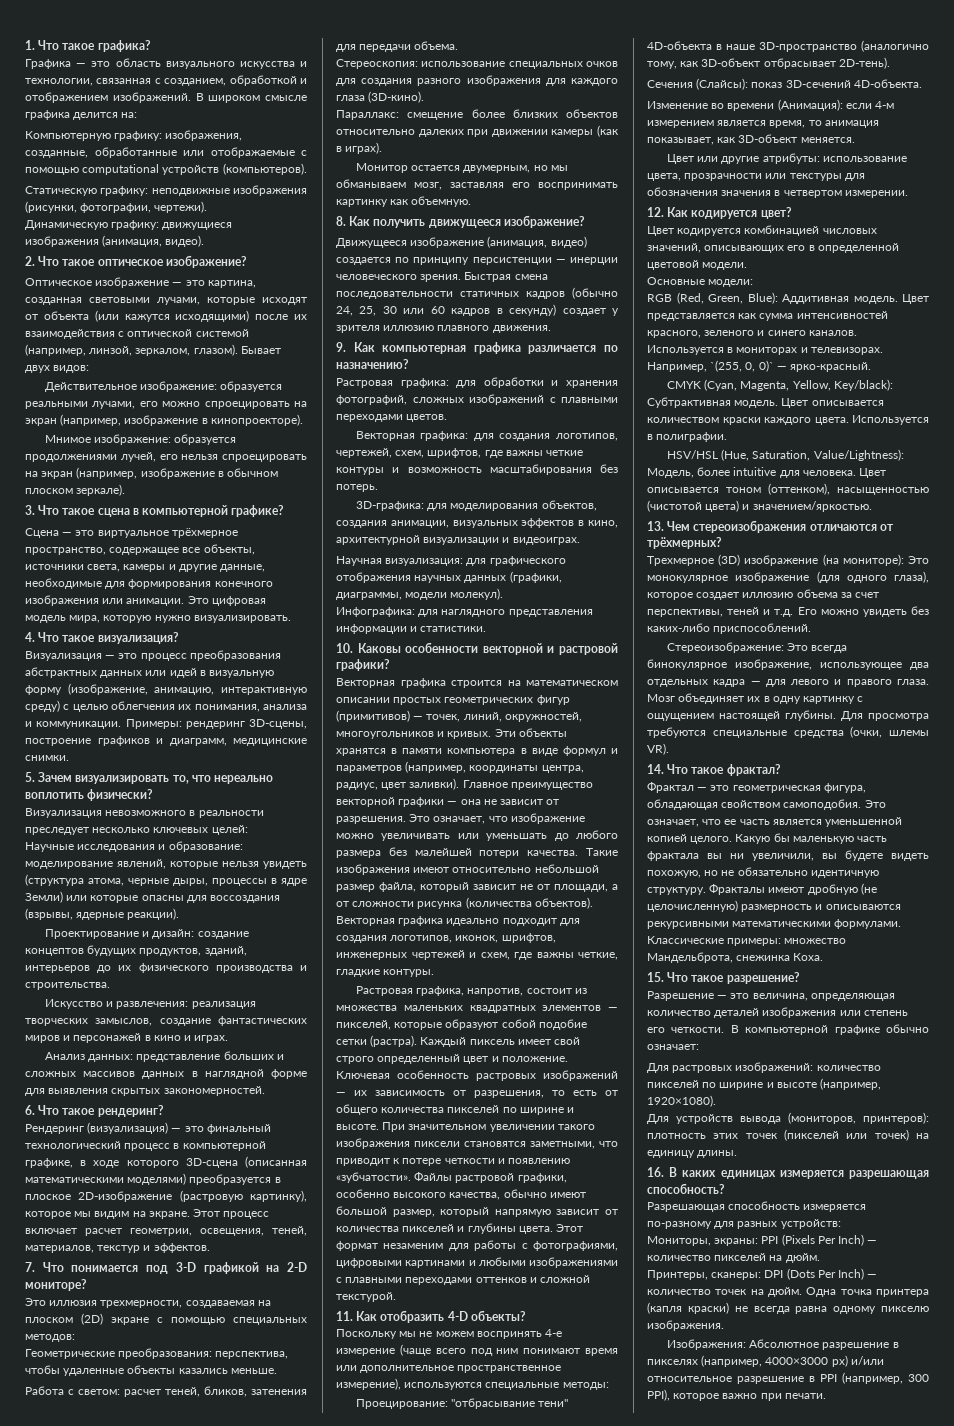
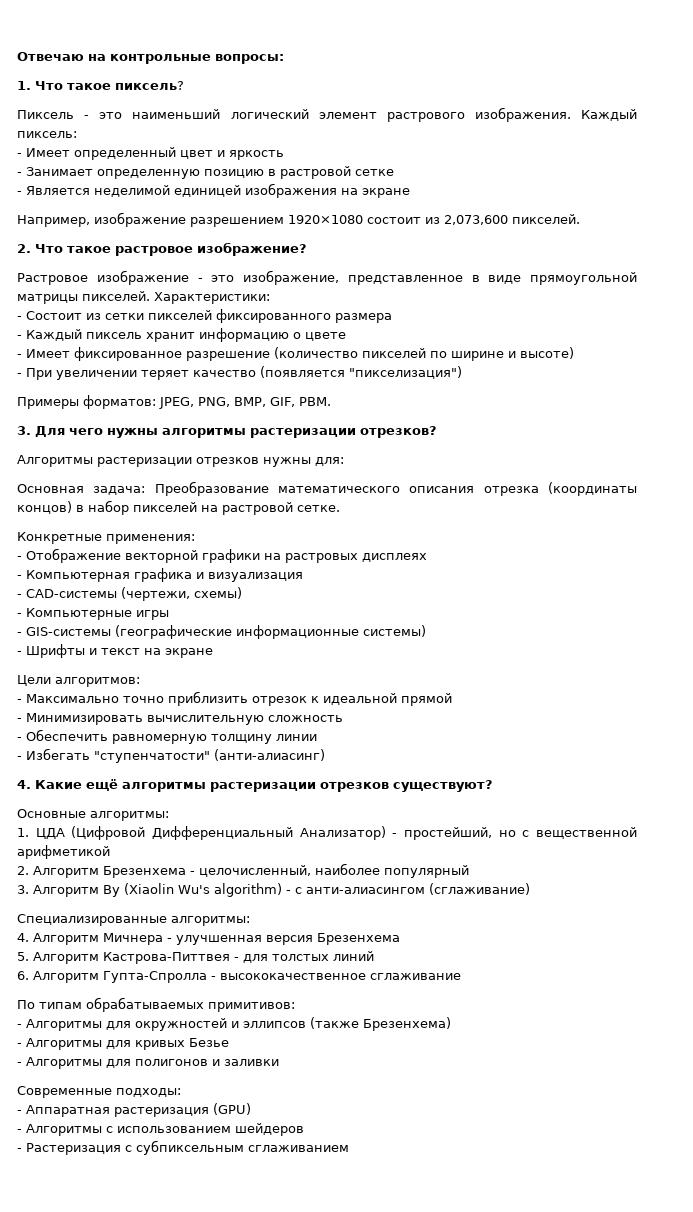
[25,40,151,52] [25,58,307,69] [25,75,307,86] [25,92,307,103] [25,110,138,120] [25,130,243,141] [25,147,307,158] [25,163,307,175] [25,185,307,196] [25,201,208,213] [25,220,233,230] [25,235,205,247] 1. Что такое графика? // Графика — это область визуального искусства и технологии, связанная с созданием, обработкой и отображением изображений. В широком смысле графика делится на: // Компьютерную графику: изображения, созданные, обработанные или отображаемые с помощью computational устройств (компьютеров). // Статическую графику: неподвижные изображения (рисунки, фотографии, чертежи). // Динамическую графику: движущиеся изображения (анимация, видео). -> [17,52,284,64] [17,81,184,90] [17,107,637,122] [17,131,77,138] [17,147,284,160] [17,166,394,179] [17,183,410,198] [17,212,580,227] Отвечаю на контрольные вопросы: // 1. Что такое пиксель? // Пиксель - это наименьший логический элемент растрового изображения. Каждый пиксель: // - Имеет определенный цвет и яркость // - Занимает определенную позицию в растровой сетке // - Является неделимой единицей изображения на экране // Например, изображение разрешением 1920×1080 состоит из 2,073,600 пикселей.
[97,255,247,268] [25,277,256,288] [25,297,307,305] [25,310,307,322] [25,329,249,339] [25,344,281,356] [25,365,90,373] [44,381,283,392] [25,401,307,409] [25,414,303,426] [44,434,237,445] [25,452,307,462] [25,467,279,479] [25,484,126,496] [25,505,285,517] [25,528,238,538] [25,544,255,555] [25,564,266,572] [25,578,273,589] [25,595,266,606] [25,615,291,623] [25,632,179,644] [25,650,281,661] [25,667,275,678] [25,683,308,695] [25,700,307,712] [25,719,307,729] [25,736,307,746] [25,755,69,761] [25,772,274,784] [25,789,154,801] [25,808,264,818] [25,825,248,835] [25,841,243,852] [25,859,307,869] [25,874,307,886] [25,891,281,903] [25,908,180,920] [44,929,249,939] [25,945,247,956] [25,963,307,973] [25,982,110,990] [44,999,256,1009] [25,1016,307,1026] [25,1033,229,1043] [44,1051,284,1062] [25,1069,307,1079] [25,1086,265,1096] [25,1105,164,1117] [25,1122,271,1134] [25,1141,266,1151] [25,1156,307,1168] [25,1173,281,1185] [25,1190,307,1202] [25,1209,270,1219] [25,1226,307,1236] [25,1243,210,1253] [25,1262,307,1274] [25,1279,87,1291] [25,1298,271,1308] [25,1313,307,1325] [25,1334,75,1342] [25,1348,289,1359] [25,1365,277,1376] [25,1386,307,1397] [336,41,459,52] [336,59,618,69] [336,75,618,86] [336,91,425,103] [336,109,618,120] [336,125,619,137] [336,142,383,154] [355,163,568,173] [336,179,618,190] [336,196,472,207] [336,215,585,228] [336,236,587,248] [336,257,618,265] [336,272,548,282] [336,287,618,299] [336,304,619,316] [336,325,551,333] [336,342,618,354] [336,359,409,369] [336,377,618,388] [336,394,618,405] [336,414,448,422] [355,431,618,441] [336,448,584,458] [336,464,618,475] [336,484,378,492] [355,500,597,511] [336,518,618,528] [336,535,580,545] [336,556,566,566] [336,571,562,583] [336,588,504,600] [336,607,593,617] [336,624,487,634] [336,642,618,655] [336,659,390,671] [336,678,618,688] [336,695,570,705] [336,710,582,722] [336,728,567,739] [336,746,618,756] [336,761,584,773] [336,778,593,790] [336,797,560,807] [336,813,585,824] [336,830,618,841] [336,847,618,858] [336,864,599,875] [336,882,618,892] [336,897,593,909] [336,916,580,926] [336,933,556,943] [336,950,618,960] [336,969,435,977] [355,986,587,996] [336,1005,618,1013] [336,1019,587,1030] [336,1035,581,1047] [336,1054,568,1064] [336,1070,618,1081] [336,1090,618,1098] [336,1104,575,1115] [336,1122,595,1132] [336,1138,618,1149] [336,1158,571,1166] [336,1172,567,1183] [336,1189,586,1200] [336,1206,618,1217] [336,1223,584,1234] [336,1240,618,1251] [336,1257,618,1268] [336,1275,591,1285] [336,1292,396,1302] [336,1310,526,1323] [336,1329,563,1339] [336,1344,618,1356] [336,1365,562,1373] [336,1378,609,1390] [355,1398,569,1409] [647,40,929,52] [647,57,890,69] [647,78,922,90] [647,99,895,111] [647,120,879,128] [647,134,855,145] [666,153,907,164] [647,173,865,181] [647,187,908,198] [647,207,792,219] [647,225,877,236] [647,243,899,253] [647,260,748,270] [647,277,754,287] [647,292,929,304] [647,311,888,321] [647,330,857,338] [647,345,883,355] [647,360,872,372] [666,379,893,391] [647,397,884,408] [647,415,929,425] [647,432,728,442] [666,449,904,461] [647,467,887,478] [647,483,929,495] [647,500,872,512] [647,520,894,533] [647,537,722,549] [647,554,929,566] [647,571,929,583] [647,589,880,600] [647,606,929,617] [647,623,812,634] [666,642,848,653] [647,659,929,670] [647,679,929,687] [647,693,864,704] [647,710,929,721] [647,726,929,738] [647,743,669,755] [647,764,781,776] [647,782,866,793] [647,799,886,810] [647,817,903,827] [647,833,888,844] [647,850,929,861] [647,867,879,878] [647,883,877,895] [647,900,901,912] [647,919,902,929] [647,936,847,946] [647,952,824,963] [647,972,800,984] [647,991,895,1001] [647,1007,908,1018] [647,1024,929,1035] [647,1044,699,1050] [647,1062,881,1073] [647,1078,882,1090] [647,1095,716,1107] [647,1112,929,1124] [647,1129,929,1141] [647,1150,738,1158] [647,1167,929,1179] [647,1183,725,1194] [647,1201,867,1212] [647,1219,841,1229] [647,1234,878,1246] [647,1253,820,1263] [647,1268,878,1280] [647,1287,929,1297] [647,1302,929,1314] [647,1320,724,1331] [666,1339,899,1350] [647,1355,884,1367] [647,1372,929,1384] [647,1389,826,1401] оптическое изображение? // Оптическое изображение — это картина, созданная световыми лучами, которые исходят от объекта (или кажутся исходящими) после их взаимодействия с оптической системой (например, линзой, зеркалом, глазом). Бывает двух видов: // Действительное изображение: образуется реальными лучами, его можно спроецировать на экран (например, изображение в кинопроекторе). // Мнимое изображение: образуется продолжениями лучей, его нельзя спроецировать на экран (например, изображение в обычном плоском зеркале). // 3. Что такое сцена в компьютерной графике? // Сцена — это виртуальное трёхмерное пространство, содержащее все объекты, источники света, камеры и другие данные, необходимые для формирования конечного изображения или анимации. Это цифровая модель мира, которую нужно визуализировать. // 4. Что такое визуализация? // Визуализация — это процесс преобразования абстрактных данных или идей в визуальную форму (изображение, анимацию, интерактивную среду) с целью облегчения их понимания, анализа и коммуникации. Примеры: рендеринг 3D-сцены, построение графиков и диаграмм, медицинские снимки. // 5. Зачем визуализировать то, что нереально воплотить физически? // Визуализация невозможного в реальности преследует несколько ключевых целей: // Научные исследования и образование: моделирование явлений, которые нельзя увидеть (структура атома, черные дыры, процессы в ядре Земли) или которые опасны для воссоздания (взрывы, ядерные реакции). // Проектирование и дизайн: создание концептов будущих продуктов, зданий, интерьеров до их физического производства и строительства. // Искусство и развлечения: реализация творческих замыслов, создание фантастических миров и персонажей в кино и играх. // Анализ данных: представление больших и сложных массивов данных в наглядной форме для выявления скрытых закономерностей. // 6. Что такое рендеринг? // Рендеринг (визуализация) — это финальный технологический процесс в компьютерной графике, в ходе которого 3D-сцена (описанная математическими моделями) преобразуется в плоское 2D-изображение (растровую картинку), которое мы видим на экране. Этот процесс включает расчет геометрии, освещения, теней, материалов, текстур и эффектов. // 7. Что понимается под 3-D графикой на 2-D мониторе? // Это иллюзия трехмерности, создаваемая на плоском (2D) экране с помощью специальных методов: // Геометрические преобразования: перспектива, чтобы удаленные объекты казались меньше. // Работа с светом: расчет теней, бликов, затенения для передачи объема. // Стереоскопия: использование специальных очков для создания разного изображения для каждого глаза (3D-кино). // Параллакс: смещение более близких объектов относительно далеких при движении камеры (как в играх). // Монитор остается двумерным, но мы обманываем мозг, заставляя его воспринимать картинку как объемную. // 8. Как получить движущееся изображение? // Движущееся изображение (анимация, видео) создается по принципу персистенции — инерции человеческого зрения. Быстрая смена последовательности статичных кадров (обычно 24, 25, 30 или 60 кадров в секунду) создает у зрителя иллюзию плавного движения. // 9. Как компьютерная графика различается по назначению? // Растровая графика: для обработки и хранения фотографий, сложных изображений с плавными переходами цветов. // Векторная графика: для создания логотипов, чертежей, схем, шрифтов, где важны четкие контуры и возможность масштабирования без потерь. // 3D-графика: для моделирования объектов, создания анимации, визуальных эффектов в кино, архитектурной визуализации и видеоиграх. // Научная визуализация: для графического отображения научных данных (графики, диаграммы, модели молекул). // Инфографика: для наглядного представления информации и статистики. // 10. Каковы особенности векторной и растровой графики? // Векторная графика строится на математическом описании простых геометрических фигур (примитивов) — точек, линий, окружностей, многоугольников и кривых. Эти объекты хранятся в памяти компьютера в виде формул и параметров (например, координаты центра, радиус, цвет заливки). Главное преимущество векторной графики — она не зависит от разрешения. Это означает, что изображение можно увеличивать или уменьшать до любого размера без малейшей потери качества. Такие изображения имеют относительно небольшой размер файла, который зависит не от площади, а от сложности рисунка (количества объектов). Векторная графика идеально подходит для создания логотипов, иконок, шрифтов, инженерных чертежей и схем, где важны четкие, гладкие контуры. // Растровая графика, напротив, состоит из множества маленьких квадратных элементов — пикселей, которые образуют собой подобие сетки (растра). Каждый пиксель имеет свой строго определенный цвет и положение. Ключевая особенность растровых изображений — их зависимость от разрешения, то есть от общего количества пикселей по ширине и высоте. При значительном увеличении такого изображения пиксели становятся заметными, что приводит к потере четкости и появлению «зубчатости». Файлы растровой графики, особенно высокого качества, обычно имеют большой размер, который напрямую зависит от количества пикселей и глубины цвета. Этот формат незаменим для работы с фотографиями, цифровыми картинами и любыми изображениями с плавными переходами оттенков и сложной текстурой. // 11. Как отобразить 4-D объекты? // Поскольку мы не можем воспринять 4-е измерение (чаще всего под ним понимают время или дополнительное пространственное измерение), используются специальные методы: // Проецирование: "отбрасывание тени" 4D-объекта в наше 3D-пространство (аналогично тому, как 3D-объект отбрасывает 2D-тень). // Сечения (Слайсы): показ 3D-сечений 4D-объекта. // Изменение во времени (Анимация): если 4-м измерением является время, то анимация показывает, как 3D-объект меняется. // Цвет или другие атрибуты: использование цвета, прозрачности или текстуры для обозначения значения в четвертом измерении. // 12. Как кодируется цвет? // Цвет кодируется комбинацией числовых значений, описывающих его в определенной цветовой модели. // Основные модели: // RGB (Red, Green, Blue): Аддитивная модель. Цвет представляется как сумма интенсивностей красного, зеленого и синего каналов. Используется в мониторах и телевизорах. Например, `(255, 0, 0)` — ярко-красный. // CMYK (Cyan, Magenta, Yellow, Key/black): Субтрактивная модель. Цвет описывается количеством краски каждого цвета. Используется в полиграфии. // HSV/HSL (Hue, Saturation, Value/Lightness): Модель, более intuitive для человека. Цвет описывается тоном (оттенком), насыщенностью (чистотой цвета) и значением/яркостью. // 13. Чем стереоизображения отличаются от трёхмерных? // Трехмерное (3D) изображение (на мониторе): Это монокулярное изображение (для одного глаза), которое создает иллюзию объема за счет перспективы, теней и т.д. Его можно увидеть без каких-либо приспособлений. // Стереоизображение: Это всегда бинокулярное изображение, использующее два отдельных кадра — для левого и правого глаза. Мозг объединяет их в одну картинку с ощущением настоящей глубины. Для просмотра требуются специальные средства (очки, шлемы VR). // 14. Что такое фрактал? // Фрактал — это геометрическая фигура, обладающая свойством самоподобия. Это означает, что ее часть является уменьшенной копией целого. Какую бы маленькую часть фрактала вы ни увеличили, вы будете видеть похожую, но не обязательно идентичную структуру. Фракталы имеют дробную (не целочисленную) размерность и описываются рекурсивными математическими формулами. Классические примеры: множество Мандельброта, снежинка Коха. // 15. Что такое разрешение? // Разрешение — это величина, определяющая количество деталей изображения или степень его четкости. В компьютерной графике обычно означает: // Для растровых изображений: количество пикселей по ширине и высоте (например, 1920×1080). // Для устройств вывода (мониторов, принтеров): плотность этих точек (пикселей или точек) на единицу длины. // 16. В каких единицах измеряется разрешающая способность? // Разрешающая способность измеряется по-разному для разных устройств: // Мониторы, экраны: PPI (Pixels Per Inch) — количество пикселей на дюйм. // Принтеры, сканеры: DPI (Dots Per Inch) — количество точек на дюйм. Одна точка принтера (капля краски) не всегда равна одному пикселю изображения. // Изображения: Абсолютное разрешение в пикселях (например, 4000×3000 px) и/или относительное разрешение в PPI (например, 300 PPI), которое важно при печати. -> [115,242,307,256] [17,270,637,285] [17,291,270,304] [17,309,392,323] [17,328,346,342] [17,347,574,361] [17,366,462,380] [17,395,331,409] [17,426,437,438] [17,455,344,467] [17,481,637,496] [17,500,340,515] [17,532,195,544] [17,548,427,563] [17,568,303,582] [17,587,242,601] [17,608,169,620] [17,625,426,639] [17,644,213,658] [17,675,140,687] [17,691,452,706] [17,713,343,725] [17,729,317,744] [17,748,325,763] [17,779,493,792] [17,809,169,821] [17,826,638,840] [17,845,110,859] [17,863,469,878] [17,883,530,897] [17,914,250,926] [17,933,400,945] [17,951,374,964] [17,971,461,983] [17,997,295,1012] [17,1017,451,1031] [17,1038,229,1050] [17,1057,279,1069] [17,1086,181,1098] [17,1103,251,1117] [17,1123,304,1136] [17,1140,349,1155] растровое изображение? // Растровое изображение - это изображение, представленное в виде прямоугольной матрицы пикселей. Характеристики: // - Состоит из сетки пикселей фиксированного размера // - Каждый пиксель хранит информацию о цвете // - Имеет фиксированное разрешение (количество пикселей по ширине и высоте) // - При увеличении теряет качество (появляется "пикселизация") // Примеры форматов: JPEG, PNG, BMP, GIF, PBM. // 3. Для чего нужны алгоритмы растеризации отрезков? // Алгоритмы растеризации отрезков нужны для: // Основная задача: Преобразование математического описания отрезка (координаты концов) в набор пикселей на растровой сетке. // Конкретные применения: // - Отображение векторной графики на растровых дисплеях // - Компьютерная графика и визуализация // - CAD-системы (чертежи, схемы) // - Компьютерные игры // - GIS-системы (географические информационные системы) // - Шрифты и текст на экране // Цели алгоритмов: // - Максимально точно приблизить отрезок к идеальной прямой // - Минимизировать вычислительную сложность // - Обеспечить равномерную толщину линии // - Избегать "ступенчатости" (анти-алиасинг) // 4. Какие ещё алгоритмы растеризации отрезков существуют? // Основные алгоритмы: // 1. ЦДА (Цифровой Дифференциальный Анализатор) - простейший, но с вещественной арифметикой // 2. Алгоритм Брезенхема - целочисленный, наиболее популярный // 3. Алгоритм Ву (Xiaolin Wu's algorithm) - с анти-алиасингом (сглаживание) // Специализированные алгоритмы: // 4. Алгоритм Мичнера - улучшенная версия Брезенхема // 5. Алгоритм Кастрова-Питтвея - для толстых линий // 6. Алгоритм Гупта-Спролла - высококачественное сглаживание // По типам обрабатываемых примитивов: // - Алгоритмы для окружностей и эллипсов (также Брезенхема) // - Алгоритмы для кривых Безье // - Алгоритмы для полигонов и заливки // Современные подходы: // - Аппаратная растеризация (GPU) // - Алгоритмы с использованием шейдеров // - Растеризация с субпиксельным сглаживанием

